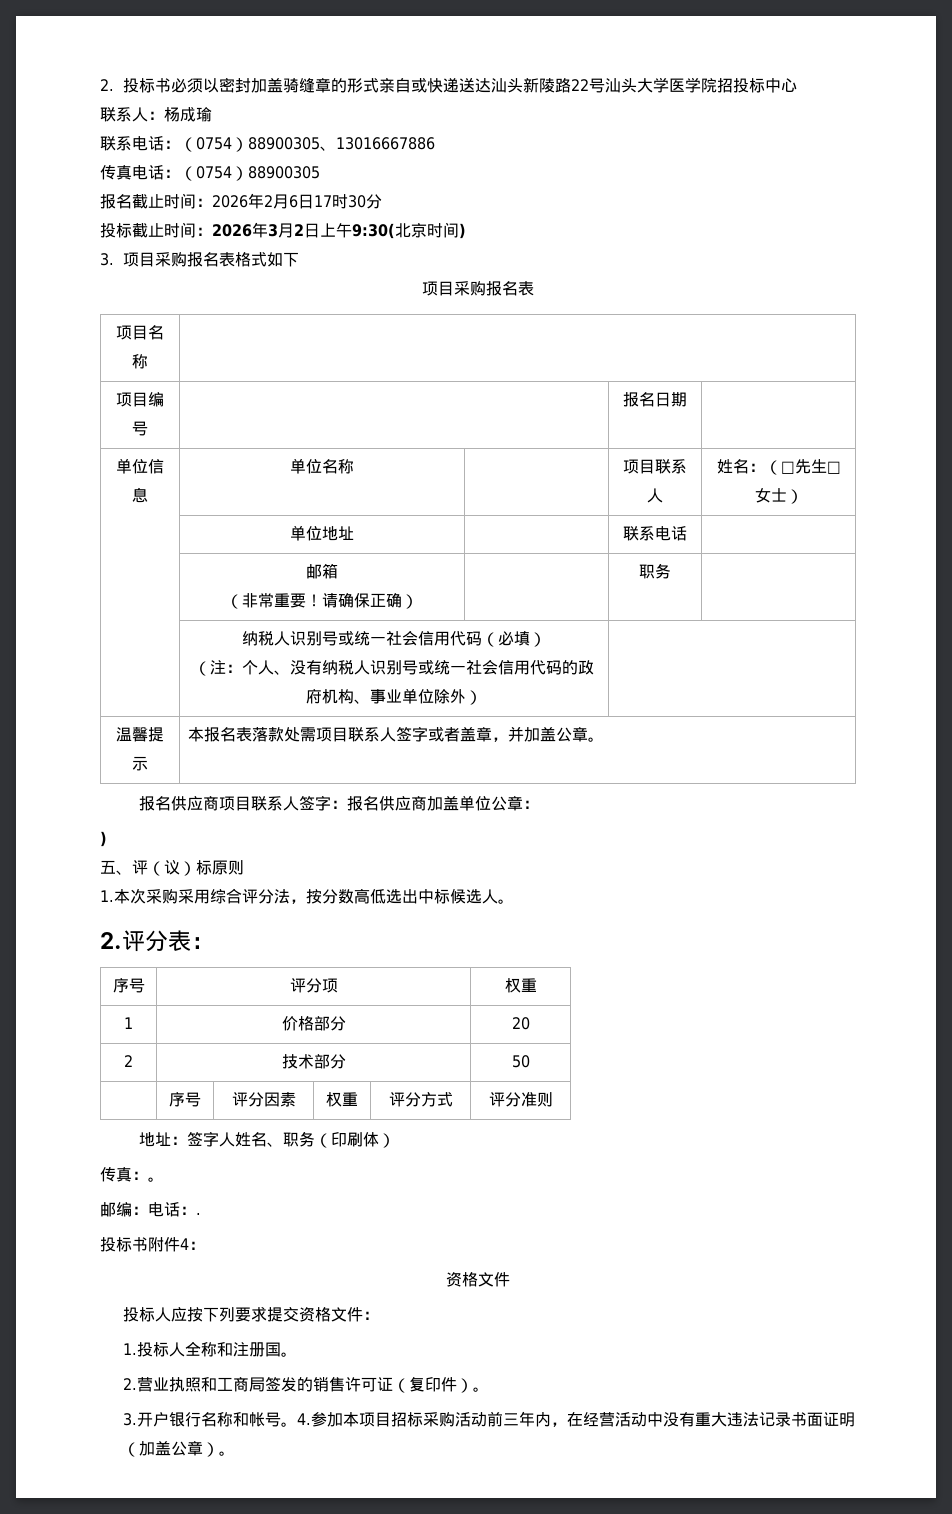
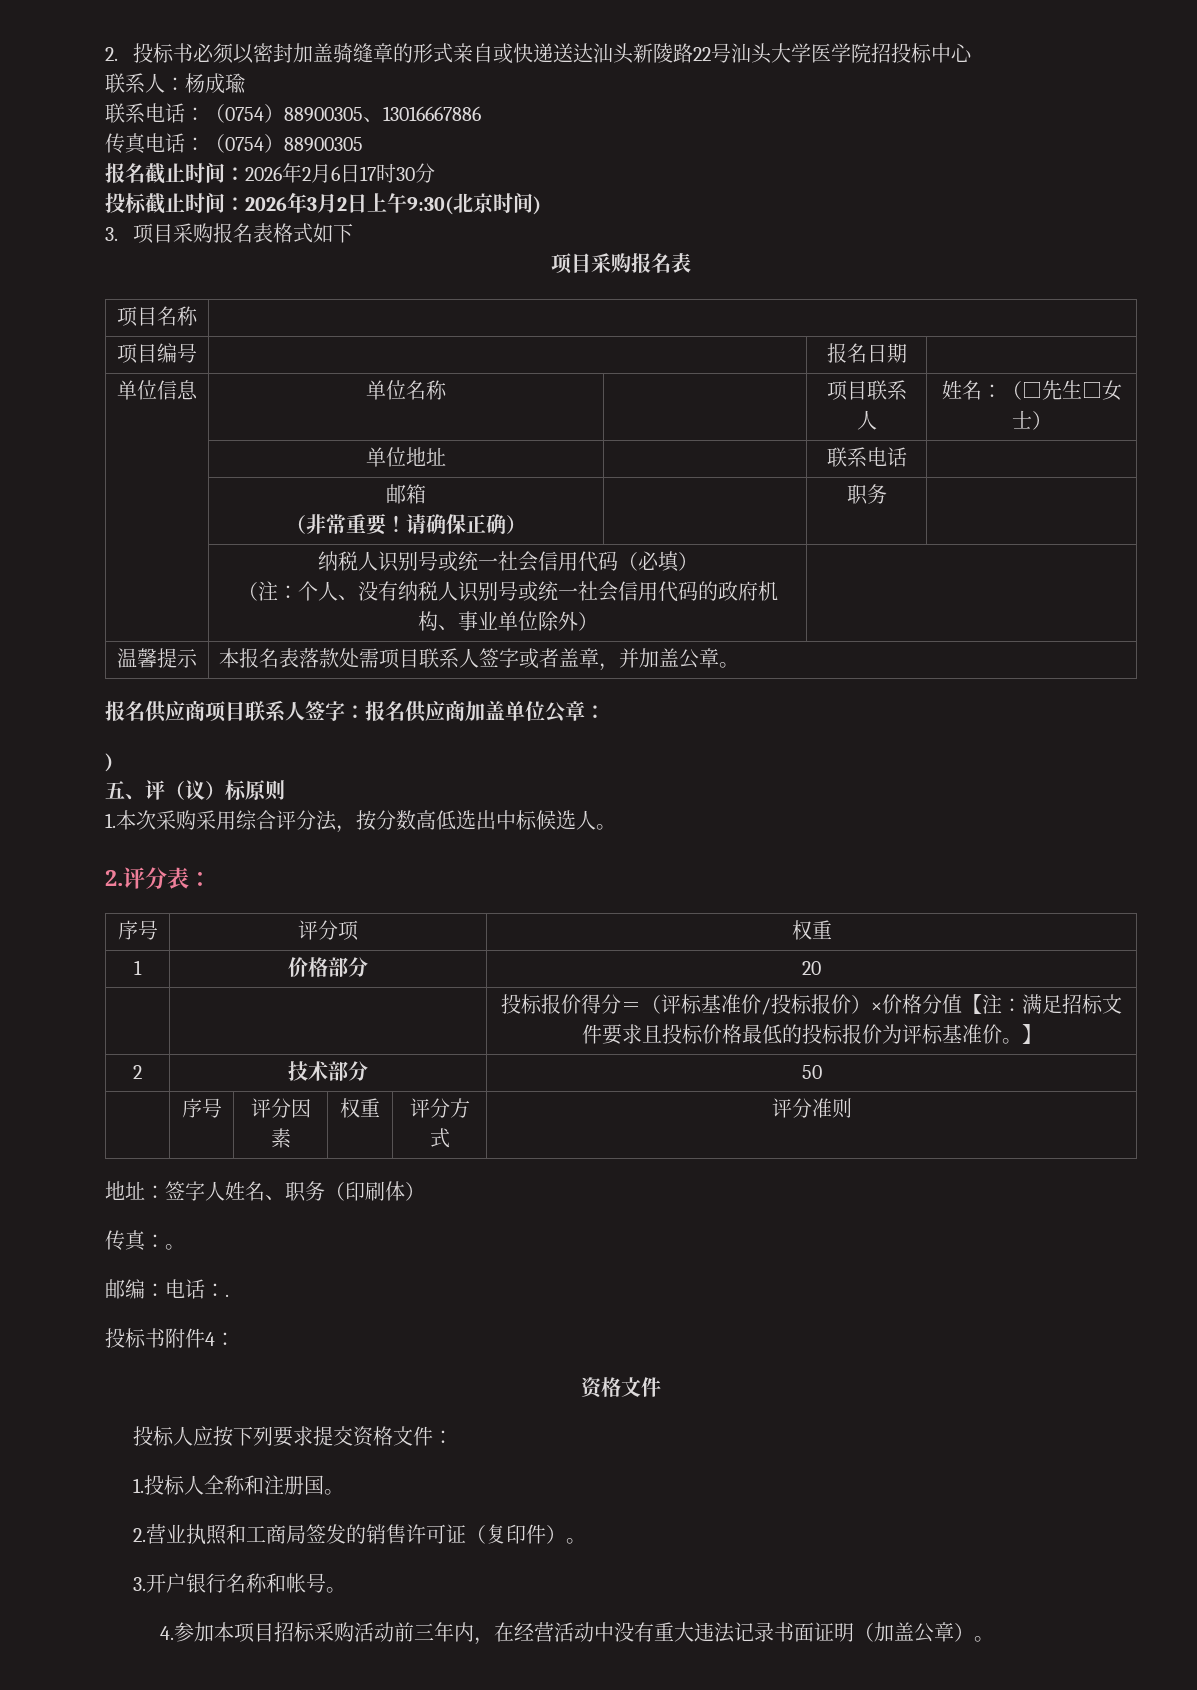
(530, 1023) none -> [501,994,1122,1015] [581,1024,1042,1045] // | | 投标报价得分＝（评标基准价/投标报价）×价格分值【注：满足招标文件要求且投标价格最低的投标报价为评标基准价。】
(297, 1424) none -> (346, 1590) //

